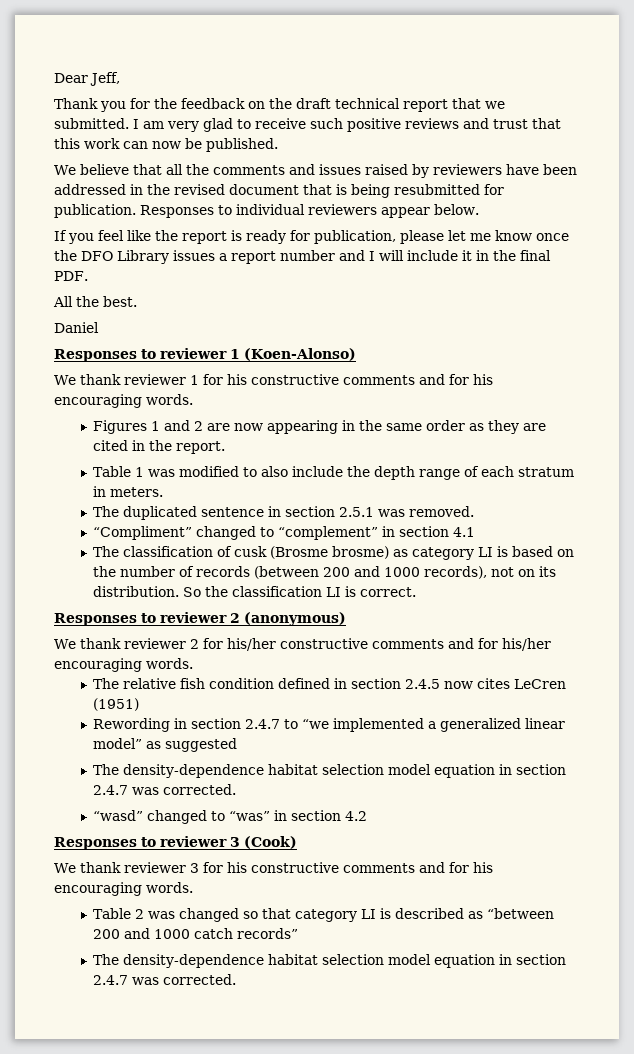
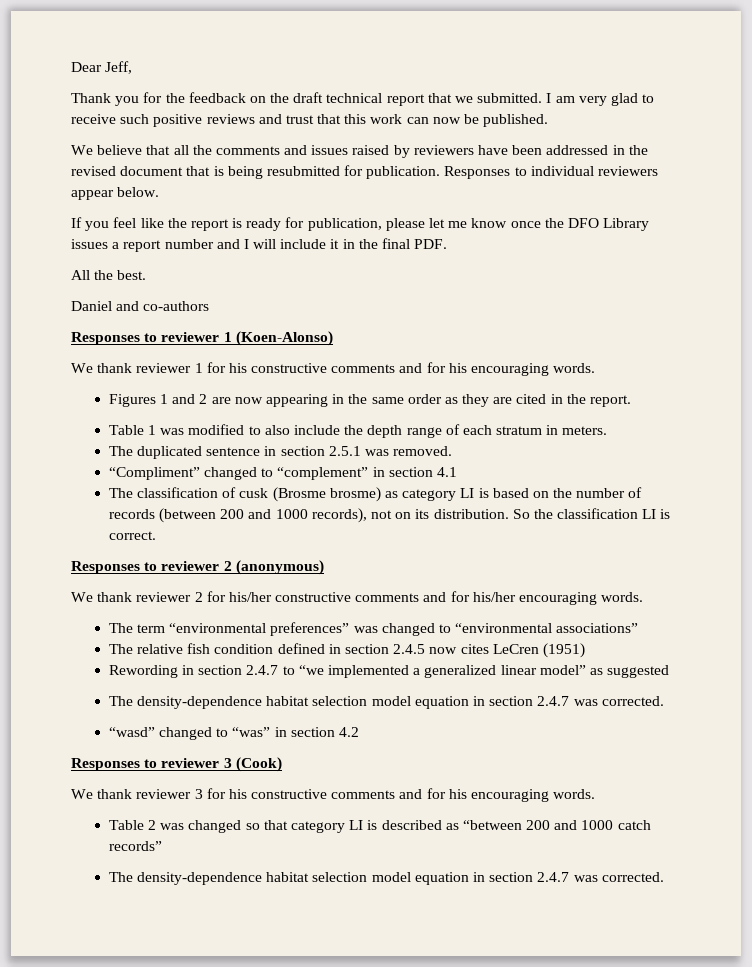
(99, 327) none -> [116,301,210,311] and co-authors
(193, 663) none -> [108,622,639,636] // The term “environmental preferences” was changed to “environmental associations”

